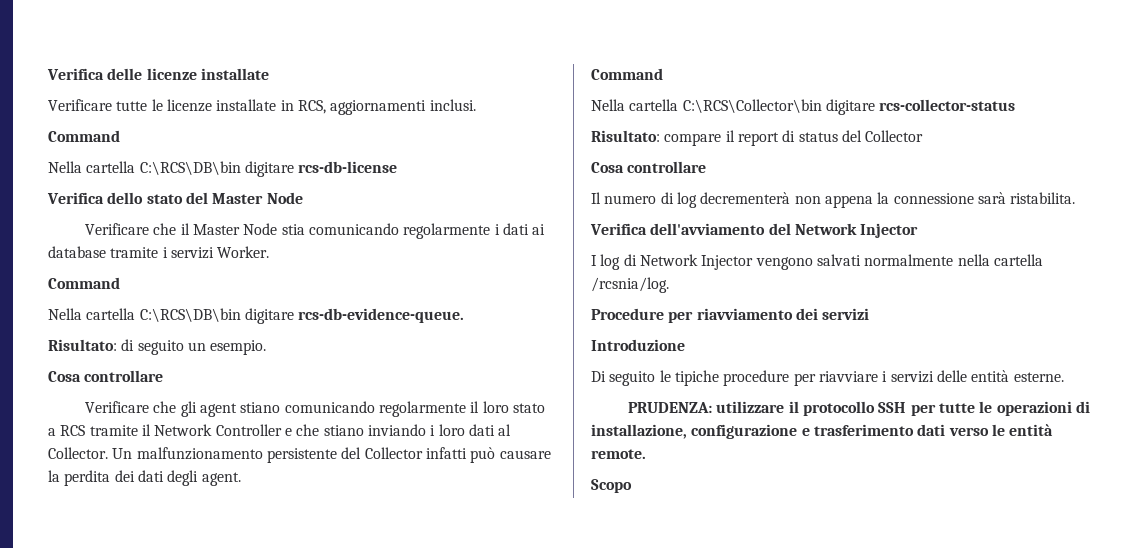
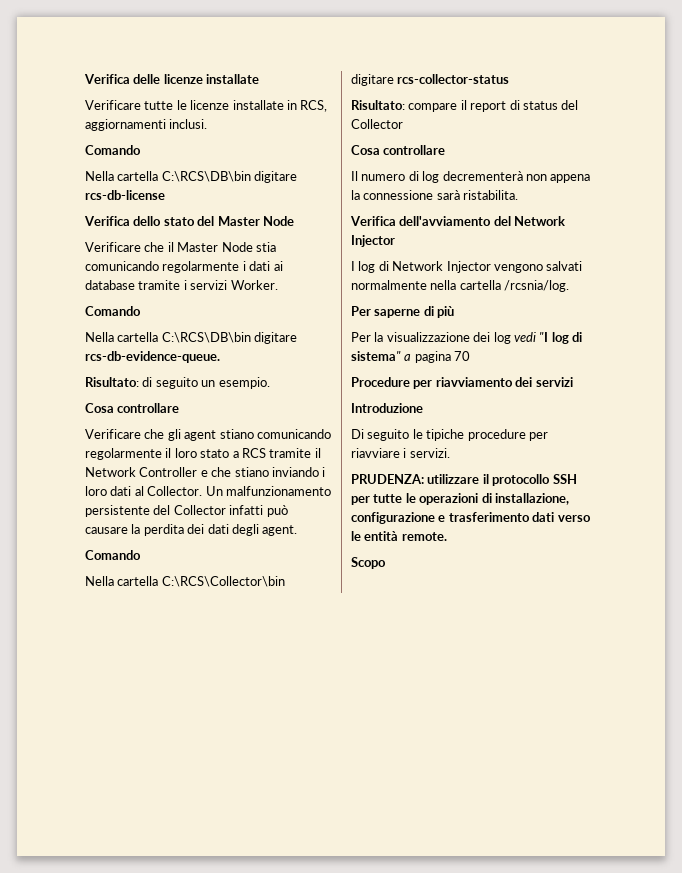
[48,130,120,142] Command -> [85,145,141,155] Comando
[48,277,120,289] Command -> [85,306,141,316] Comando
[591,68,663,80] Command -> [85,550,141,560] Comando
(669, 285) none -> [351,306,455,318] [351,332,582,344] [351,351,471,363] // Per saperne di più // Per la visualizzazione dei log vedi "I log di sistema" a pagina 70
[890,370,1064,383] servizi delle entità esterne. -> [409,448,450,458] servizi.

